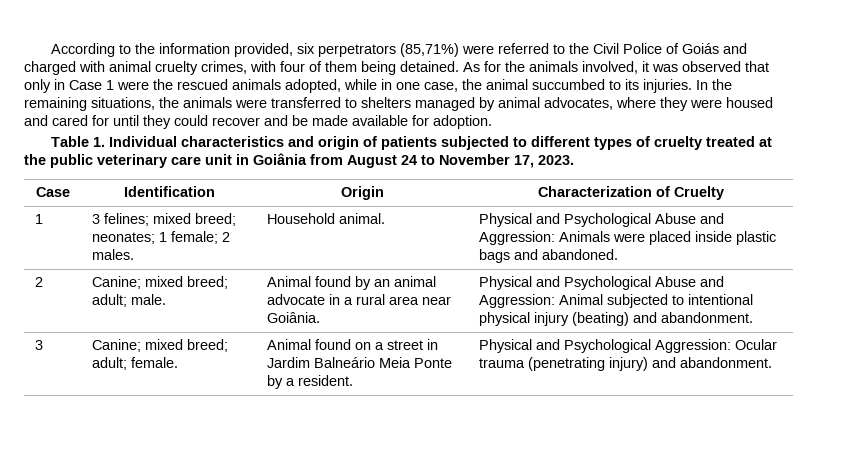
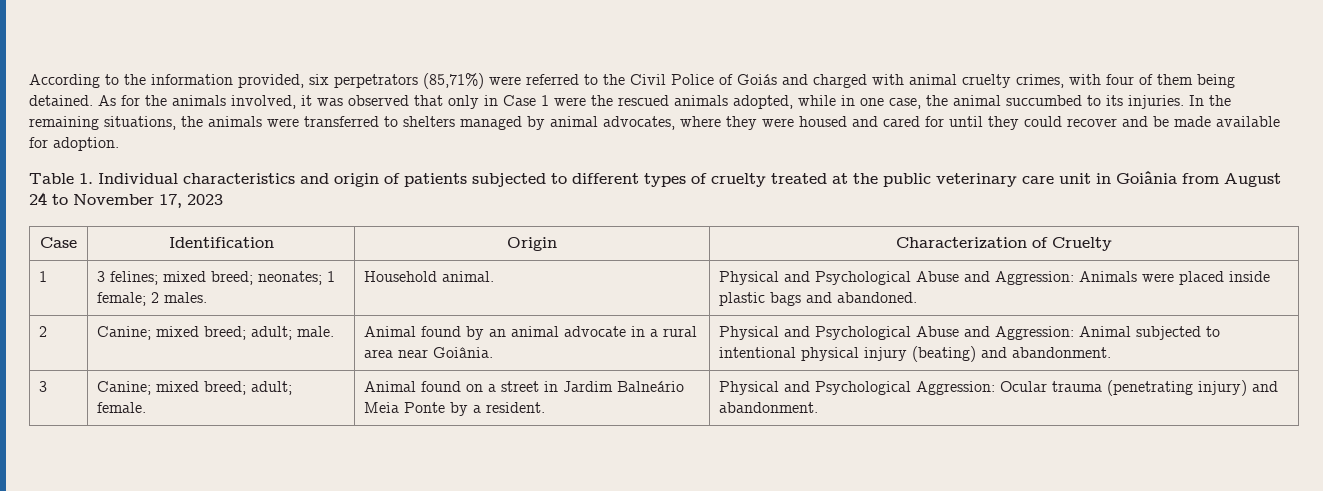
[538,155,574,165] 2023. -> [187,194,223,205] 2023

